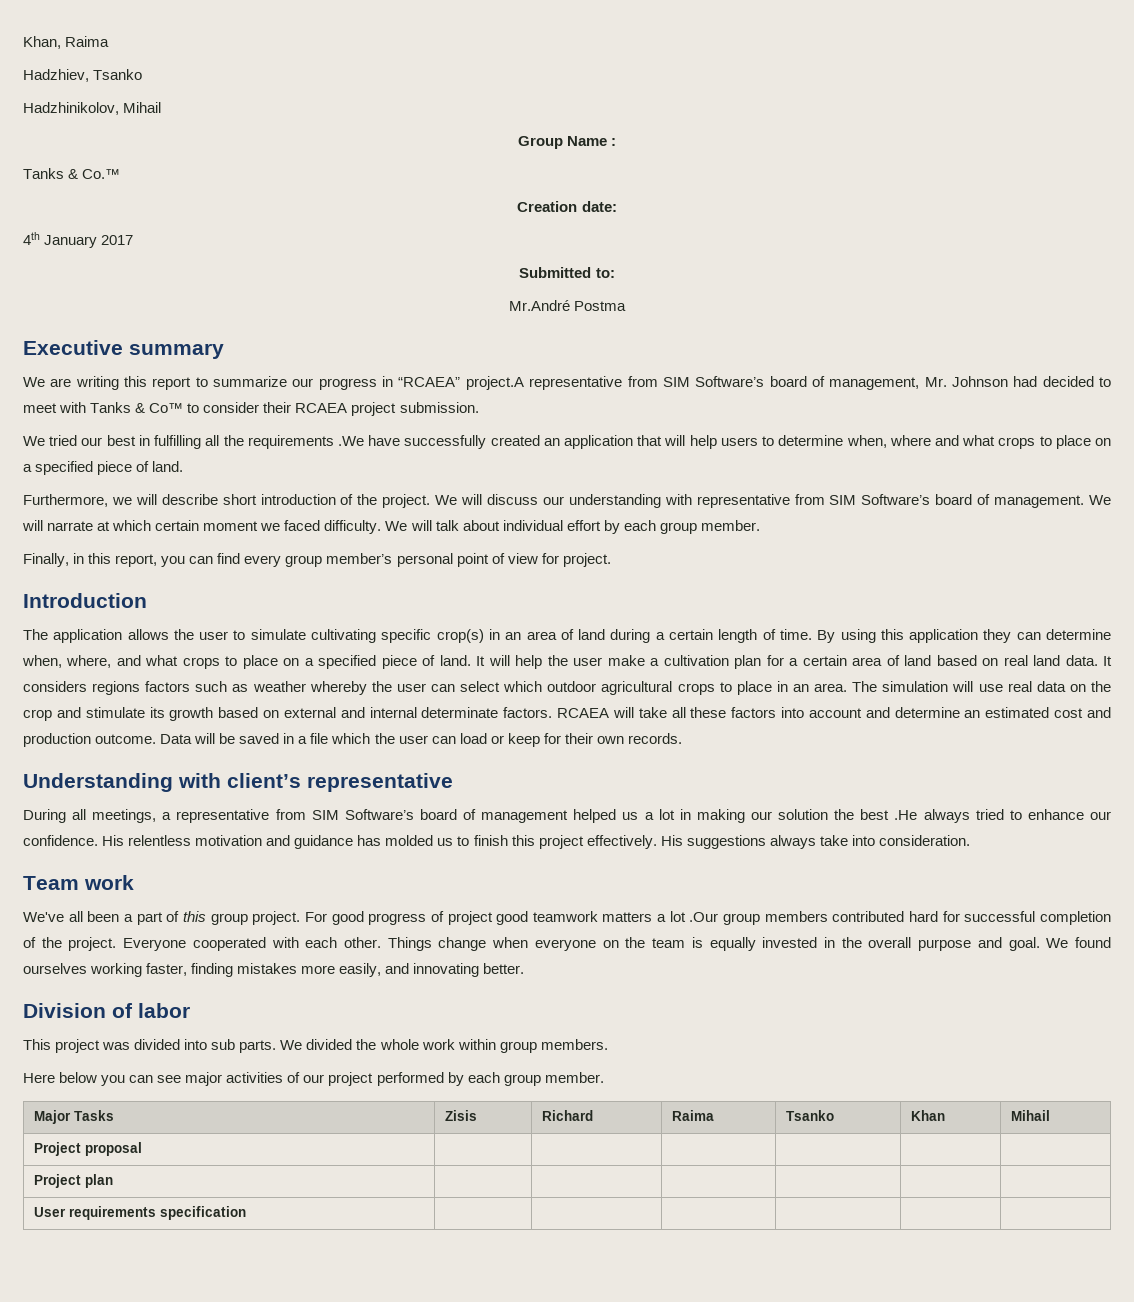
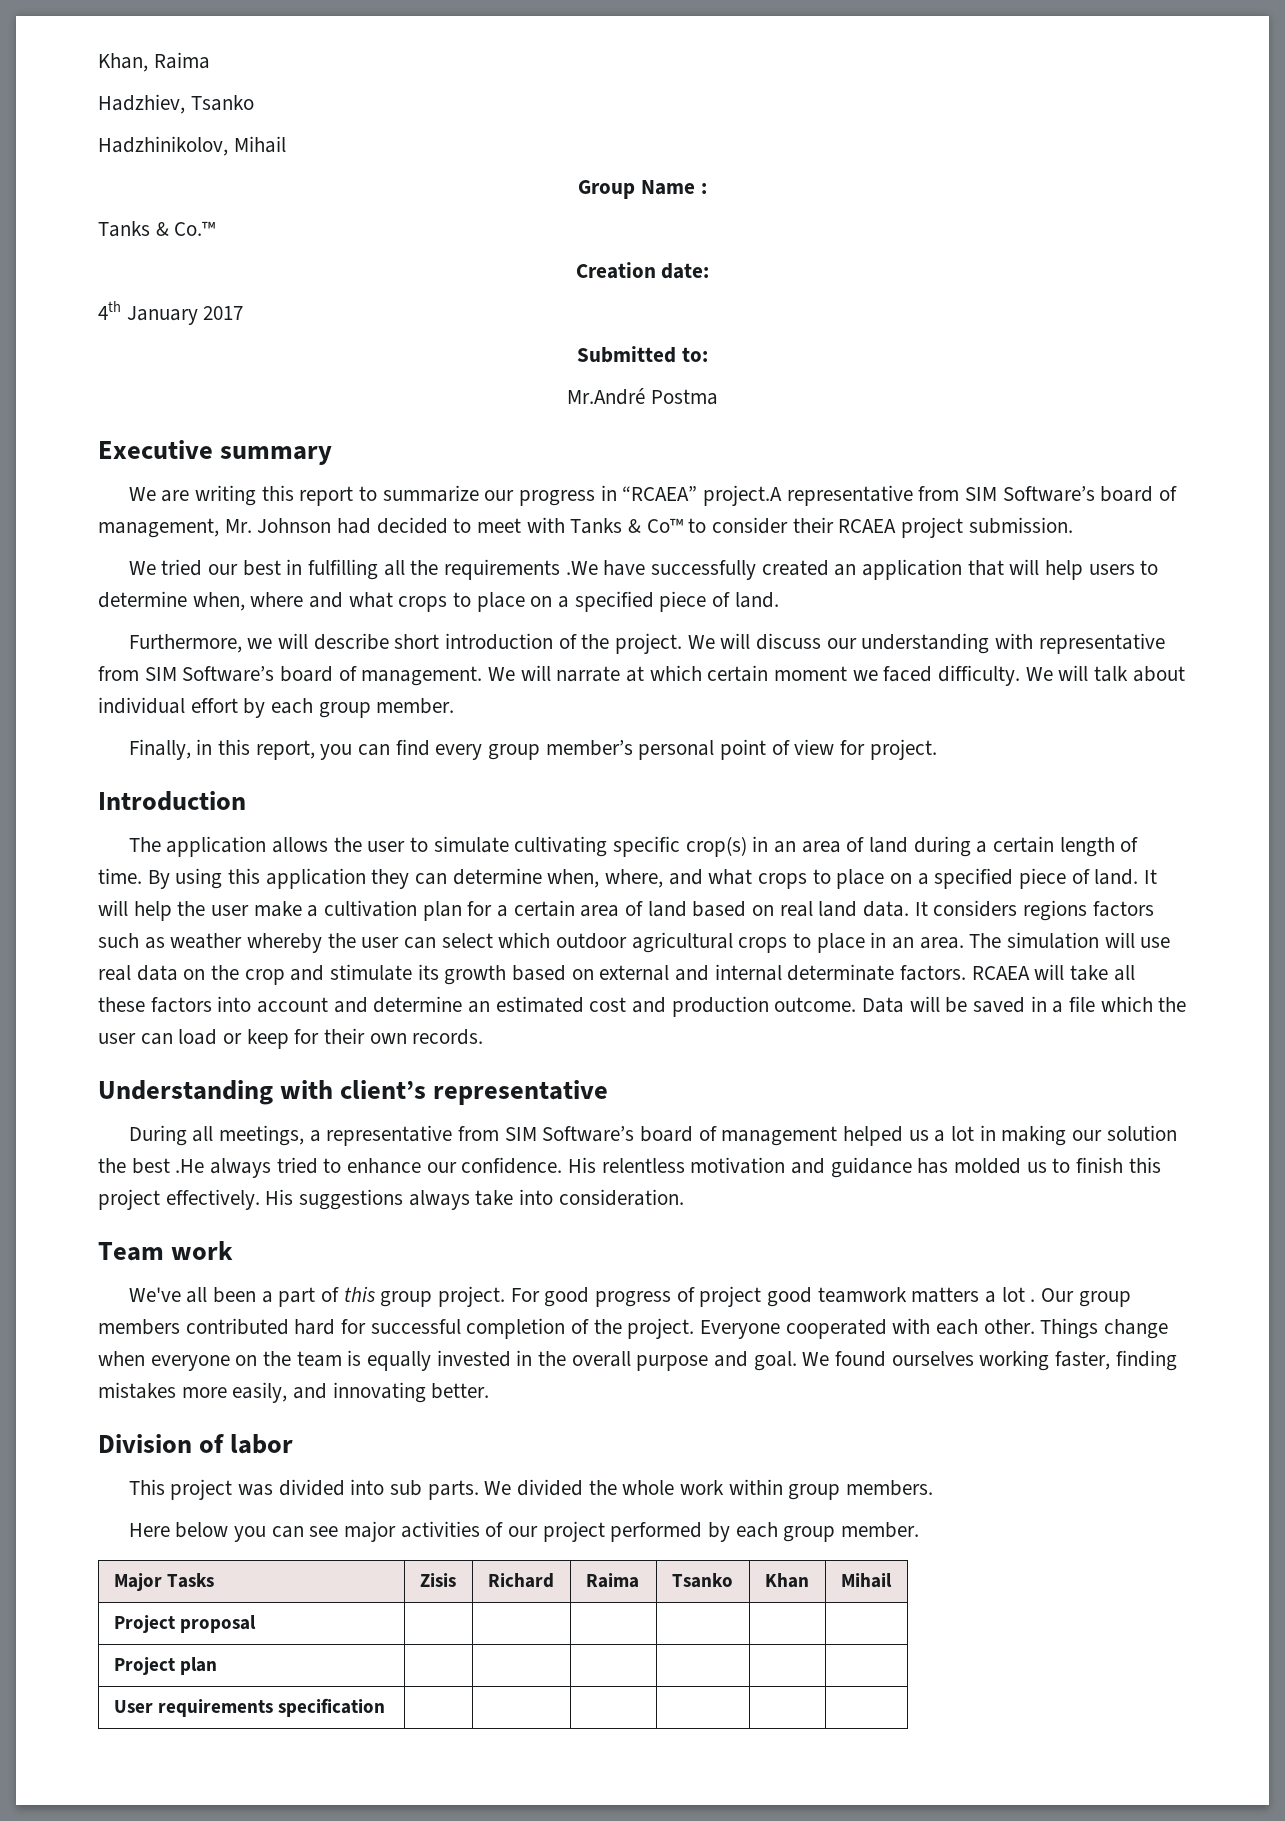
[689,912,719,922] .Our -> [1030,1288,1075,1302] . Our

